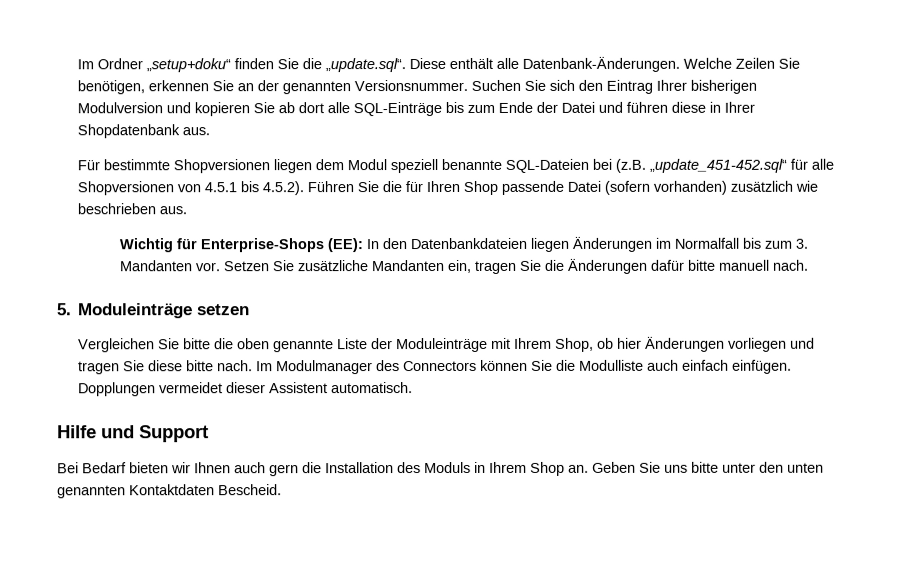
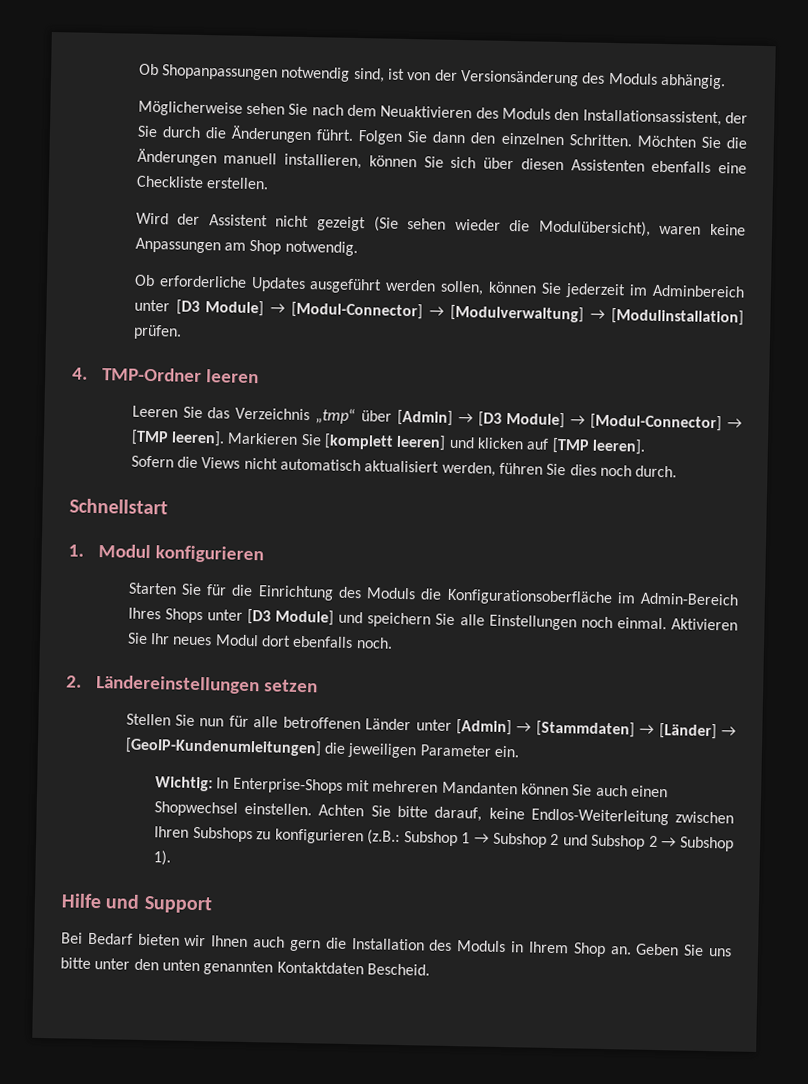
[76,56,800,73] [76,79,757,95] [76,101,755,117] [76,124,210,139] [76,158,834,174] [76,180,818,196] [76,203,187,215] [118,236,808,253] [118,258,808,274] [57,303,251,319] [77,336,815,353] [77,359,792,375] [77,382,413,397] Im Ordner „setup+doku“ finden Sie die „update.sql“. Diese enthält alle Datenbank-Änderungen. Welche Zeilen Sie benötigen, erkennen Sie an der genannten Versionsnummer. Suchen Sie sich den Eintrag Ihrer bisherigen Modulversion und kopieren Sie ab dort alle SQL-Einträge bis zum Ende der Datei und führen diese in Ihrer Shopdatenbank aus. // Für bestimmte Shopversionen liegen dem Modul speziell benannte SQL-Dateien bei (z.B. „update_451-452.sql“ für alle Shopversionen von 4.5.1 bis 4.5.2). Führen Sie die für Ihren Shop passende Datei (sofern vorhanden) zusätzlich wie beschrieben aus. // Wichtig für Enterprise-Shops (EE): In den Datenbankdateien liegen Änderungen im Normalfall bis zum 3. Mandanten vor. Setzen Sie zusätzliche Mandanten ein, tragen Sie die Änderungen dafür bitte manuell nach. // 5. Moduleinträge setzen // Vergleichen Sie bitte die oben genannte Liste der Moduleinträge mit Ihrem Shop, ob hier Änderungen vorliegen und tragen Sie diese bitte nach. Im Modulmanager des Connectors können Sie die Modulliste auch einfach einfügen. Dopplungen vermeidet dieser Assistent automatisch. -> [138,63,726,90] [137,100,749,127] [136,125,747,149] [136,148,747,174] [135,175,269,190] [135,212,746,237] [134,237,358,257] [133,274,745,299] [133,299,745,326] [132,324,182,340] [72,367,260,384] [131,405,742,432] [130,429,646,455] [130,455,678,478] [69,498,168,515] [68,544,265,564] [127,582,740,607] [127,607,738,631] [126,632,393,649] [66,675,319,695] [125,713,736,740] [124,737,520,759] [154,776,668,798] [153,801,734,826] [153,826,734,852] [152,850,171,866] Ob Shopanpassungen notwendig sind, ist von der Versionsänderung des Moduls abhängig. // Möglicherweise sehen Sie nach dem Neuaktivieren des Moduls den Installationsassistent, der Sie durch die Änderungen führt. Folgen Sie dann den einzelnen Schritten. Möchten Sie die Änderungen manuell installieren, können Sie sich über diesen Assistenten ebenfalls eine Checkliste erstellen. // Wird der Assistent nicht gezeigt (Sie sehen wieder die Modulübersicht), waren keine Anpassungen am Shop notwendig. // Ob erforderliche Updates ausgeführt werden sollen, können Sie jederzeit im Adminbereich unter [D3 Module] → [Modul-Connector] → [Modulverwaltung] → [Modulinstallation] prüfen. // 4. TMP-Ordner leeren // Leeren Sie das Verzeichnis „tmp“ über [Admin] → [D3 Module] → [Modul-Connector] → [TMP leeren]. Markieren Sie [komplett leeren] und klicken auf [TMP leeren]. // Sofern die Views nicht automatisch aktualisiert werden, führen Sie dies noch durch. // Schnellstart // 1. Modul konfigurieren // Starten Sie für die Einrichtung des Moduls die Konfigurationsoberfläche im Admin-Bereich Ihres Shops unter [D3 Module] und speichern Sie alle Einstellungen noch einmal. Aktivieren Sie Ihr neues Modul dort ebenfalls noch. // 2. Ländereinstellungen setzen // Stellen Sie nun für alle betroffenen Länder unter [Admin] → [Stammdaten] → [Länder] → [GeoIP-Kundenumleitungen] die jeweiligen Parameter ein. // Wichtig: In Enterprise-Shops mit mehreren Mandanten können Sie auch einen Shopwechsel einstellen. Achten Sie bitte darauf, keine Endlos-Weiterleitung zwischen Ihren Subshops zu konfigurieren (z.B.: Subshop 1 → Subshop 2 und Subshop 2 → Subshop 1).

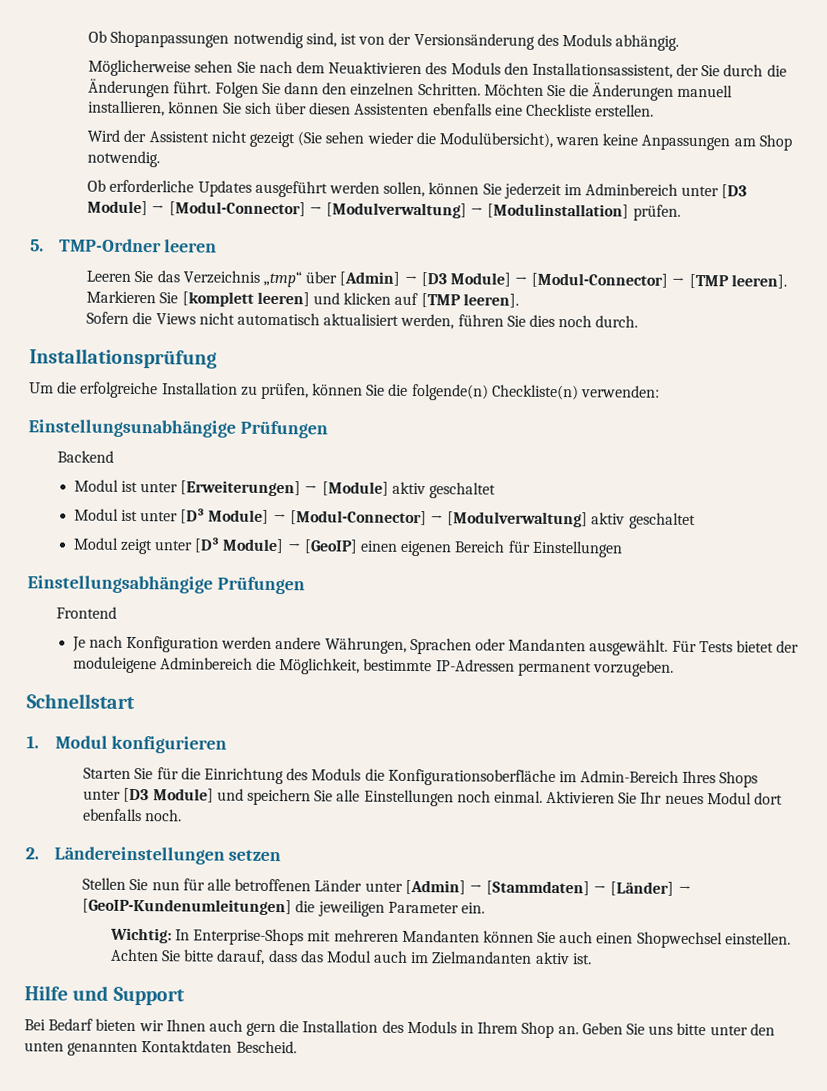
[72,367,88,380] 4. -> [30,239,44,252] 5.
(678, 471) none -> [29,348,217,369] [29,381,661,401] [28,419,328,439] [56,450,114,463] [73,479,496,499] [73,508,696,530] [72,537,623,558] [27,575,305,595] [55,606,117,619] [71,635,800,656] [72,656,674,677] // Installationsprüfung // Um die erfolgreiche Installation zu prüfen, können Sie die folgende(n) Checkliste(n) verwenden: // Einstellungsunabhängige Prüfungen // Backend // Modul ist unter [Erweiterungen] → [Module] aktiv geschaltet // Modul ist unter [D³ Module] → [Modul-Connector] → [Modulverwaltung] aktiv geschaltet // Modul zeigt unter [D³ Module] → [GeoIP] einen eigenen Bereich für Einstellungen // Einstellungsabhängige Prüfungen // Frontend // Je nach Konfiguration werden andere Währungen, Sprachen oder Mandanten ausgewählt. Für Tests bietet der moduleigene Adminbereich die Möglichkeit, bestimmte IP-Adressen permanent vorzugeben.
[488,807,734,826] [153,826,734,852] [152,850,171,866] keine Endlos-Weiterleitung zwischen Ihren Subshops zu konfigurieren (z.B.: Subshop 1 → Subshop 2 und Subshop 2 → Subshop 1). -> [268,949,592,965] dass das Modul auch im Zielmandanten aktiv ist.

